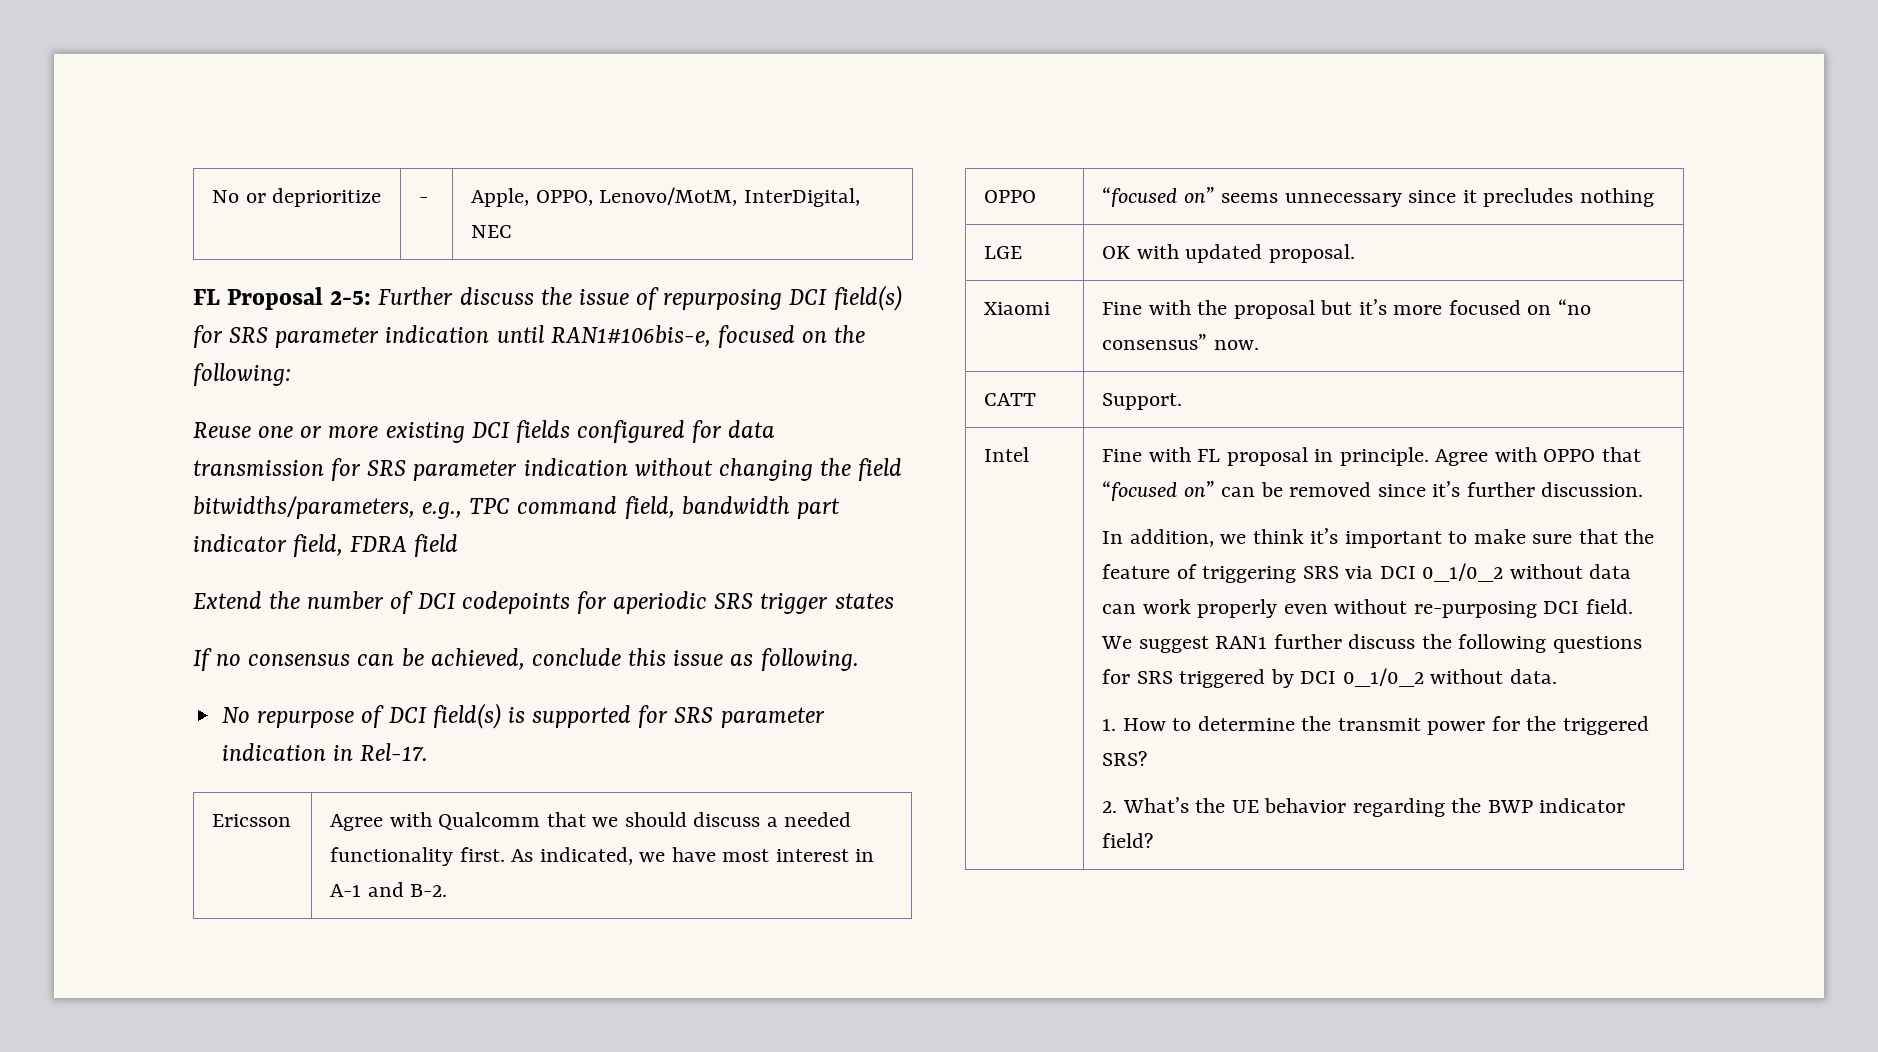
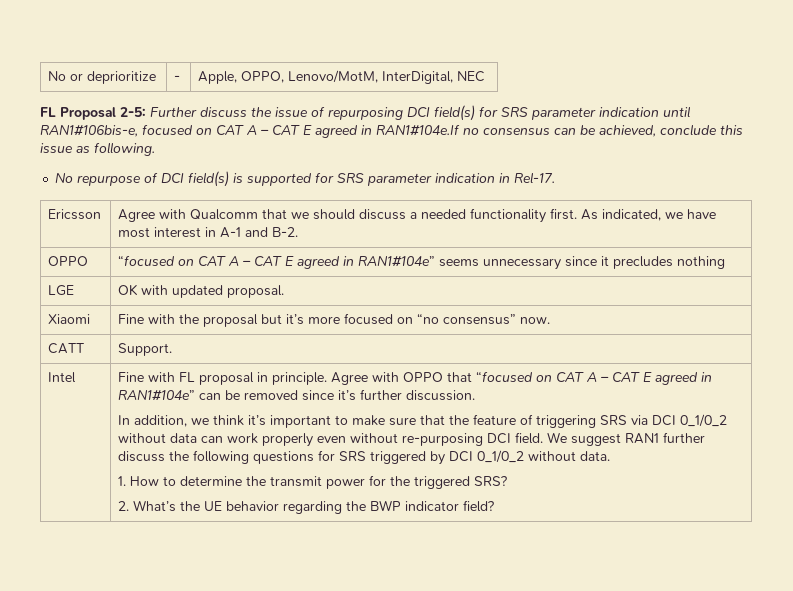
[834,325,866,343] [193,363,291,386] [193,420,776,443] [193,458,903,481] [193,496,840,519] [193,534,459,557] [193,591,894,614] [193,648,212,671] the following: // Reuse one or more existing DCI fields configured for data transmission for SRS parameter indication without changing the field bitwidths/parameters, e.g., TPC command field, bandwidth part indicator field, FDRA field // Extend the number of DCI codepoints for aperiodic SRS trigger states // If -> [216,124,460,138] CAT A – CAT E agreed in RAN1#104e.If
[1183,187,1215,203] on” -> [178,255,436,269] on CAT A – CAT E agreed in RAN1#104e”
[1183,481,1215,497] on” -> [536,372,713,385] [118,389,196,401] on CAT A – CAT E agreed in RAN1#104e”

